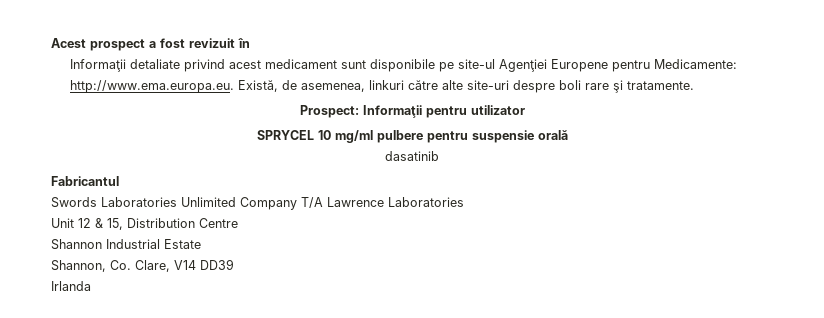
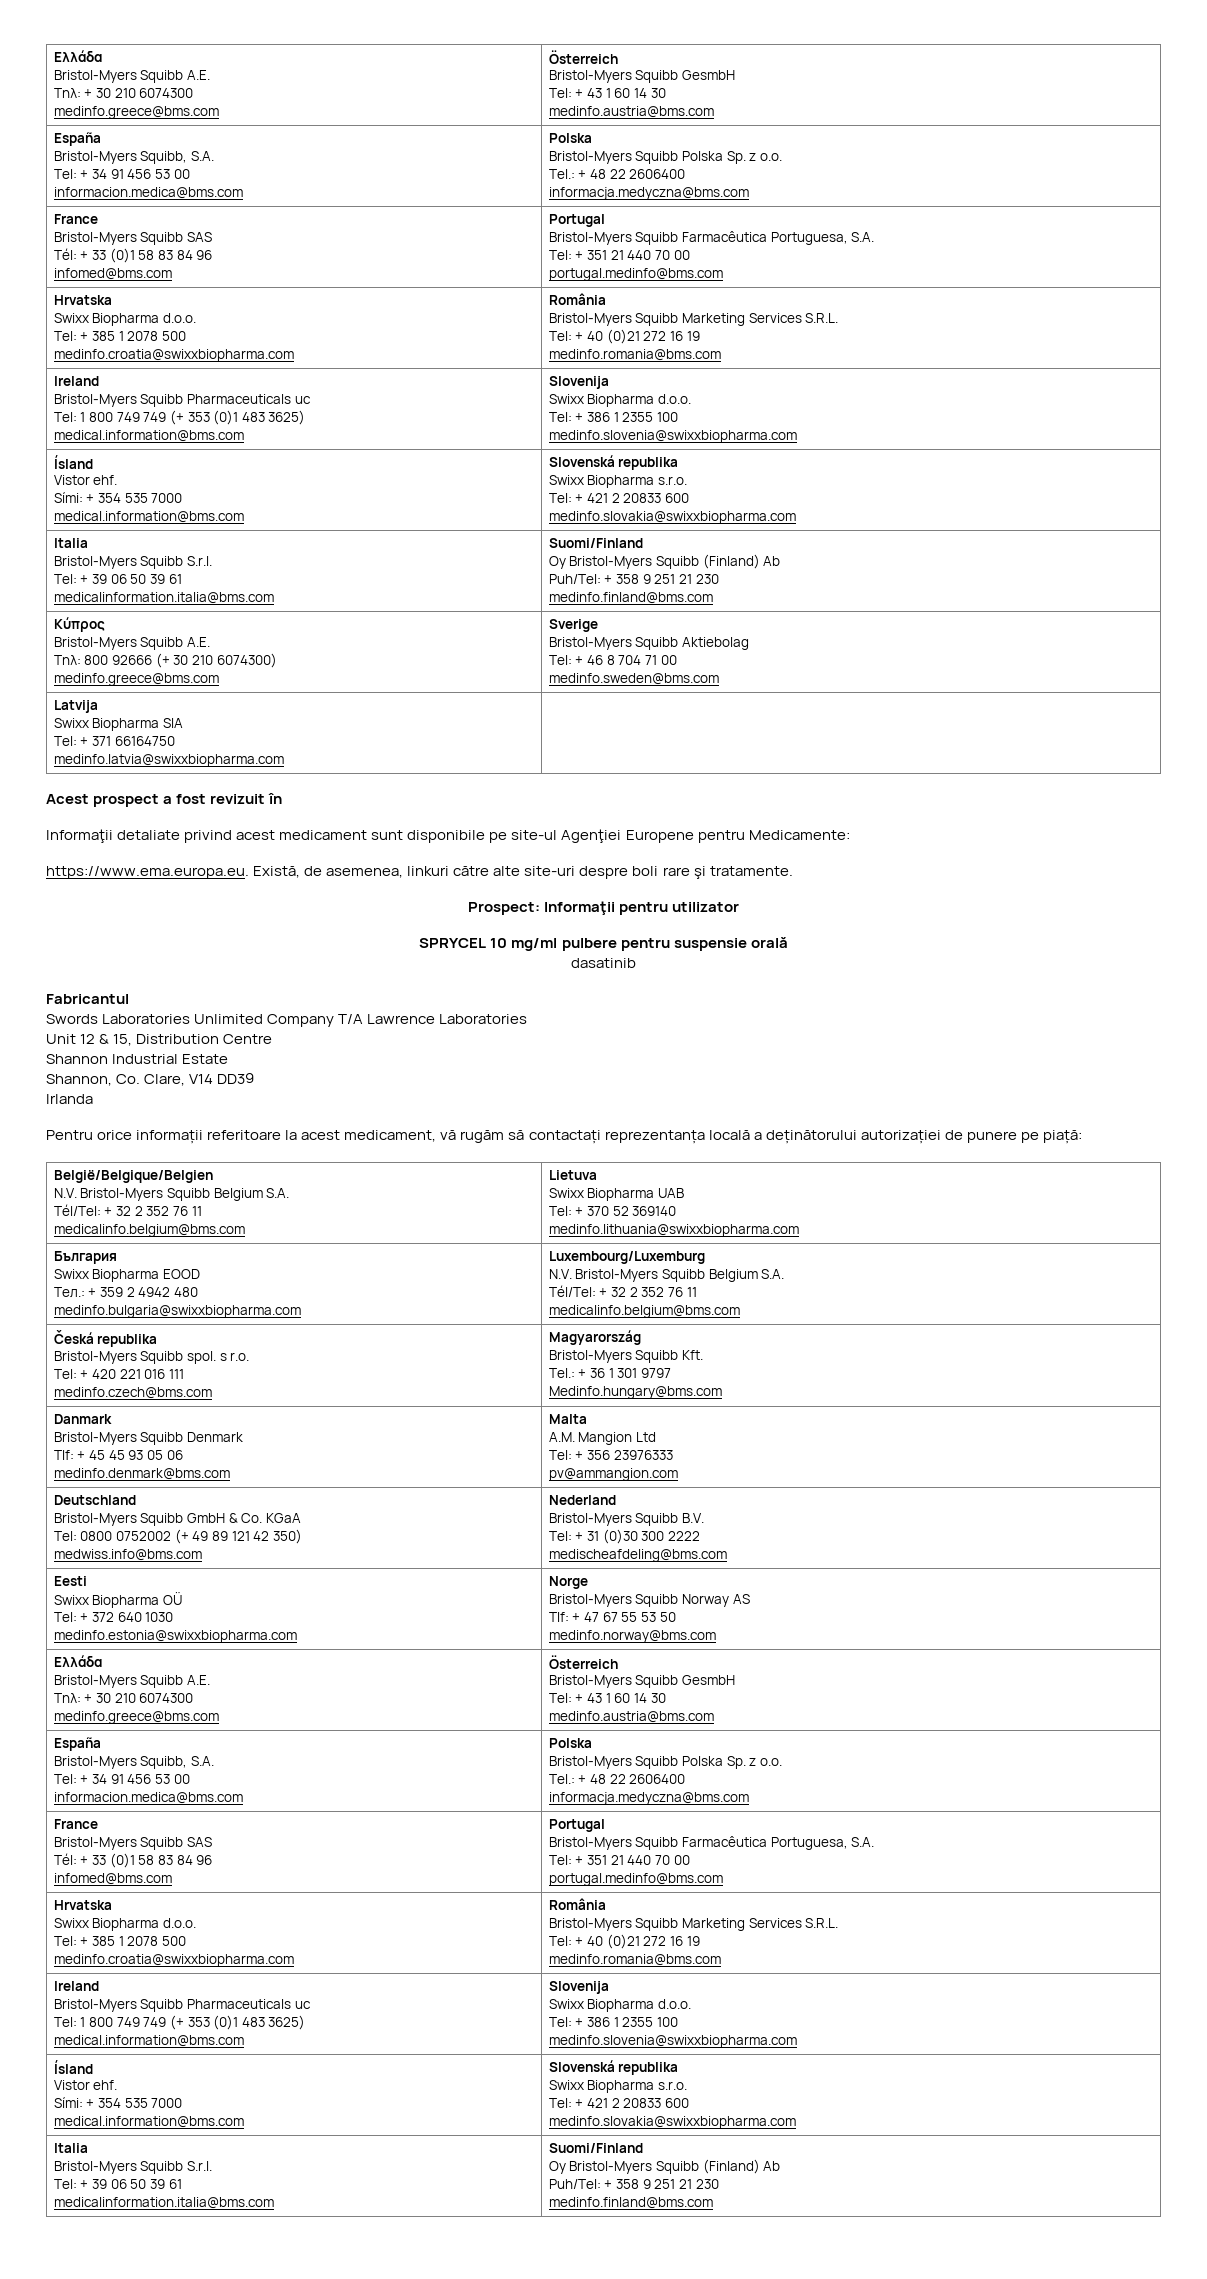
(51, 43) none -> [53,50,102,62] [53,70,210,83] [53,88,194,98] [53,106,219,119] [548,50,618,64] [548,70,735,83] [548,88,666,98] [548,106,714,118] [53,132,101,146] [53,151,214,164] [53,169,190,179] [53,187,243,199] [548,133,592,143] [548,151,782,164] [548,169,686,179] [548,187,749,200] [53,214,98,224] [53,232,212,245] [53,248,213,263] [53,268,172,280] [548,214,605,227] [548,231,875,245] [548,250,690,260] [548,268,723,281] [53,295,112,305] [53,313,196,326] [53,331,186,341] [53,349,294,362] [548,293,606,305] [548,313,839,326] [548,329,700,344] [548,349,721,361] [53,376,99,386] [53,394,311,407] [53,410,306,425] [53,430,244,442] [548,376,609,389] [548,394,691,407] [548,412,678,422] [548,430,797,443] [53,455,93,469] [53,475,118,485] [53,492,183,503] [53,511,244,523] [548,455,679,470] [548,475,687,488] [548,493,689,503] [548,511,796,524] [53,538,88,548] [53,556,212,569] [53,574,182,584] [53,592,274,604] [548,538,643,548] [548,554,781,569] [548,574,719,584] [548,592,713,604] [53,617,105,632] [53,637,210,650] [53,653,277,668] [53,673,219,686] [548,619,598,632] [548,637,749,650] [548,655,677,665] [548,673,719,685] [53,700,98,713] [53,718,183,731] [53,736,175,746] [53,754,284,767] Ελλάδα // Bristol-Myers Squibb A.E. // Τηλ: + 30 210 6074300 // medinfo.greece@bms.com | Österreich // Bristol-Myers Squibb GesmbH // Tel: + 43 1 60 14 30 // medinfo.austria@bms.com // España // Bristol-Myers Squibb, S.A. // Tel: + 34 91 456 53 00 // informacion.medica@bms.com | Polska // Bristol-Myers Squibb Polska Sp. z o.o. // Tel.: + 48 22 2606400 // informacja.medyczna@bms.com // France // Bristol-Myers Squibb SAS // Tél: + 33 (0)1 58 83 84 96 // infomed@bms.com | Portugal // Bristol-Myers Squibb Farmacêutica Portuguesa, S.A. // Tel: + 351 21 440 70 00 // portugal.medinfo@bms.com // Hrvatska // Swixx Biopharma d.o.o. // Tel: + 385 1 2078 500 // medinfo.croatia@swixxbiopharma.com | România // Bristol-Myers Squibb Marketing Services S.R.L. // Tel: + 40 (0)21 272 16 19 // medinfo.romania@bms.com // Ireland // Bristol-Myers Squibb Pharmaceuticals uc // Tel: 1 800 749 749 (+ 353 (0)1 483 3625) // medical.information@bms.com | Slovenija // Swixx Biopharma d.o.o. // Tel: + 386 1 2355 100 // medinfo.slovenia@swixxbiopharma.com // Ísland // Vistor ehf. // Sími: + 354 535 7000 // medical.information@bms.com | Slovenská republika // Swixx Biopharma s.r.o. // Tel: + 421 2 20833 600 // medinfo.slovakia@swixxbiopharma.com // Italia // Bristol-Myers Squibb S.r.l. // Tel: + 39 06 50 39 61 // medicalinformation.italia@bms.com | Suomi/Finland // Oy Bristol-Myers Squibb (Finland) Ab // Puh/Tel: + 358 9 251 21 230 // medinfo.finland@bms.com // Κύπρος // Bristol-Myers Squibb A.E. // Τηλ: 800 92666 (+ 30 210 6074300) // medinfo.greece@bms.com | Sverige // Bristol-Myers Squibb Aktiebolag // Tel: + 46 8 704 71 00 // medinfo.sweden@bms.com // Latvija // Swixx Biopharma SIA // Tel: + 371 66164750 // medinfo.latvia@swixxbiopharma.com | //
[70,80,235,93] http://www.ema.europa.eu. -> [46,866,249,879] https://www.ema.europa.eu.
(91, 286) none -> [46,1130,1082,1144] [53,1170,213,1183] [53,1188,290,1201] [53,1204,202,1216] [53,1224,245,1237] [548,1170,597,1180] [548,1188,684,1201] [548,1206,677,1216] [548,1224,799,1237] [53,1251,117,1264] [53,1269,200,1282] [53,1287,198,1298] [53,1305,301,1318] [548,1251,705,1264] [548,1269,785,1282] [548,1285,697,1297] [548,1305,740,1318] [53,1330,158,1347] [53,1351,250,1364] [53,1369,184,1379] [53,1387,212,1399] [548,1330,641,1345] [548,1350,703,1363] [548,1368,671,1378] [548,1386,722,1399] [53,1414,112,1424] [53,1432,243,1445] [53,1450,183,1460] [53,1468,230,1480] [548,1414,587,1424] [548,1432,656,1445] [548,1450,673,1460] [548,1468,678,1481] [53,1495,136,1505] [53,1513,301,1526] [53,1529,302,1544] [53,1549,202,1561] [548,1495,616,1505] [548,1513,704,1526] [548,1529,700,1544] [548,1549,727,1562] [53,1576,87,1586] [53,1592,182,1608] [53,1612,174,1622] [53,1630,297,1643] [548,1576,588,1589] [548,1594,750,1607] [548,1612,676,1622] [548,1630,716,1643] [53,1655,102,1667] [53,1675,210,1688] [53,1693,194,1703] [53,1711,219,1724] [548,1655,618,1669] [548,1675,735,1688] [548,1693,666,1703] [548,1711,714,1723] [53,1737,101,1751] [53,1756,214,1769] [53,1774,190,1784] [53,1792,243,1804] [548,1738,592,1748] [548,1756,782,1769] [548,1774,686,1784] [548,1792,749,1805] [53,1819,98,1829] [53,1837,212,1850] [53,1853,213,1868] [53,1873,172,1885] [548,1819,605,1832] [548,1836,875,1850] [548,1855,690,1865] [548,1873,723,1886] [53,1900,112,1910] [53,1918,196,1931] [53,1936,186,1946] [53,1954,294,1967] [548,1898,606,1910] [548,1918,839,1931] [548,1934,700,1949] [548,1954,721,1966] [53,1981,99,1991] [53,1999,311,2012] [53,2015,306,2030] [53,2035,244,2047] [548,1981,609,1994] [548,1999,691,2012] [548,2017,678,2027] [548,2035,797,2048] [53,2060,93,2074] [53,2080,118,2090] [53,2097,183,2108] [53,2116,244,2128] [548,2060,679,2075] [548,2080,687,2093] [548,2098,689,2108] [548,2116,796,2129] [53,2143,88,2153] [53,2161,212,2174] [53,2179,182,2189] [53,2197,274,2209] [548,2143,643,2153] [548,2159,781,2174] [548,2179,719,2189] [548,2197,713,2209] // Pentru orice informații referitoare la acest medicament, vă rugăm să contactați reprezentanța locală a deținătorului autorizației de punere pe piață: // België/Belgique/Belgien // N.V. Bristol-Myers Squibb Belgium S.A. // Tél/Tel: + 32 2 352 76 11 // medicalinfo.belgium@bms.com | Lietuva // Swixx Biopharma UAB // Tel: + 370 52 369140 // medinfo.lithuania@swixxbiopharma.com // България // Swixx Biopharma EOOD // Teл.: + 359 2 4942 480 // medinfo.bulgaria@swixxbiopharma.com | Luxembourg/Luxemburg // N.V. Bristol-Myers Squibb Belgium S.A. // Tél/Tel: + 32 2 352 76 11 // medicalinfo.belgium@bms.com // Česká republika // Bristol-Myers Squibb spol. s r.o. // Tel: + 420 221 016 111 // medinfo.czech@bms.com | Magyarország // Bristol-Myers Squibb Kft. // Tel.: + 36 1 301 9797 // Medinfo.hungary@bms.com // Danmark // Bristol-Myers Squibb Denmark // Tlf: + 45 45 93 05 06 // medinfo.denmark@bms.com | Malta // A.M. Mangion Ltd // Tel: + 356 23976333 // pv@ammangion.com // Deutschland // Bristol-Myers Squibb GmbH & Co. KGaA // Tel: 0800 0752002 (+ 49 89 121 42 350) // medwiss.info@bms.com | Nederland // Bristol-Myers Squibb B.V. // Tel: + 31 (0)30 300 2222 // medischeafdeling@bms.com // Eesti // Swixx Biopharma OÜ // Tel: + 372 640 1030 // medinfo.estonia@swixxbiopharma.com | Norge // Bristol-Myers Squibb Norway AS // Tlf: + 47 67 55 53 50 // medinfo.norway@bms.com // Ελλάδα // Bristol-Myers Squibb A.E. // Τηλ: + 30 210 6074300 // medinfo.greece@bms.com | Österreich // Bristol-Myers Squibb GesmbH // Tel: + 43 1 60 14 30 // medinfo.austria@bms.com // España // Bristol-Myers Squibb, S.A. // Tel: + 34 91 456 53 00 // informacion.medica@bms.com | Polska // Bristol-Myers Squibb Polska Sp. z o.o. // Tel.: + 48 22 2606400 // informacja.medyczna@bms.com // France // Bristol-Myers Squibb SAS // Tél: + 33 (0)1 58 83 84 96 // infomed@bms.com | Portugal // Bristol-Myers Squibb Farmacêutica Portuguesa, S.A. // Tel: + 351 21 440 70 00 // portugal.medinfo@bms.com // Hrvatska // Swixx Biopharma d.o.o. // Tel: + 385 1 2078 500 // medinfo.croatia@swixxbiopharma.com | România // Bristol-Myers Squibb Marketing Services S.R.L. // Tel: + 40 (0)21 272 16 19 // medinfo.romania@bms.com // Ireland // Bristol-Myers Squibb Pharmaceuticals uc // Tel: 1 800 749 749 (+ 353 (0)1 483 3625) // medical.information@bms.com | Slovenija // Swixx Biopharma d.o.o. // Tel: + 386 1 2355 100 // medinfo.slovenia@swixxbiopharma.com // Ísland // Vistor ehf. // Sími: + 354 535 7000 // medical.information@bms.com | Slovenská republika // Swixx Biopharma s.r.o. // Tel: + 421 2 20833 600 // medinfo.slovakia@swixxbiopharma.com // Italia // Bristol-Myers Squibb S.r.l. // Tel: + 39 06 50 39 61 // medicalinformation.italia@bms.com | Suomi/Finland // Oy Bristol-Myers Squibb (Finland) Ab // Puh/Tel: + 358 9 251 21 230 // medinfo.finland@bms.com

